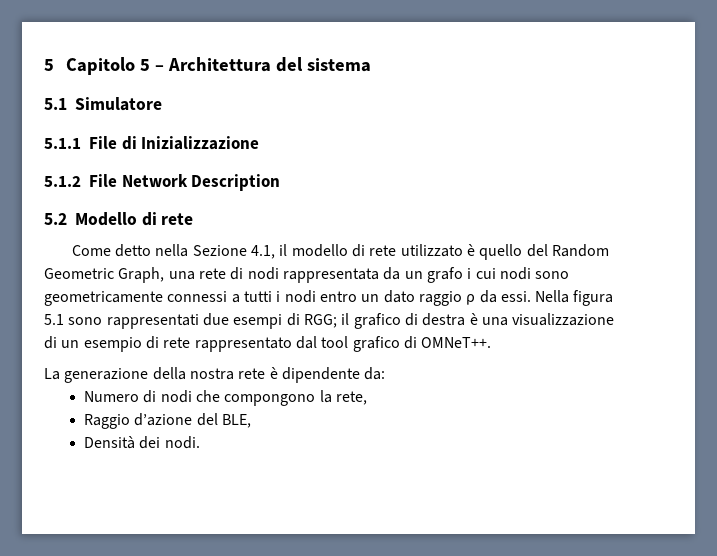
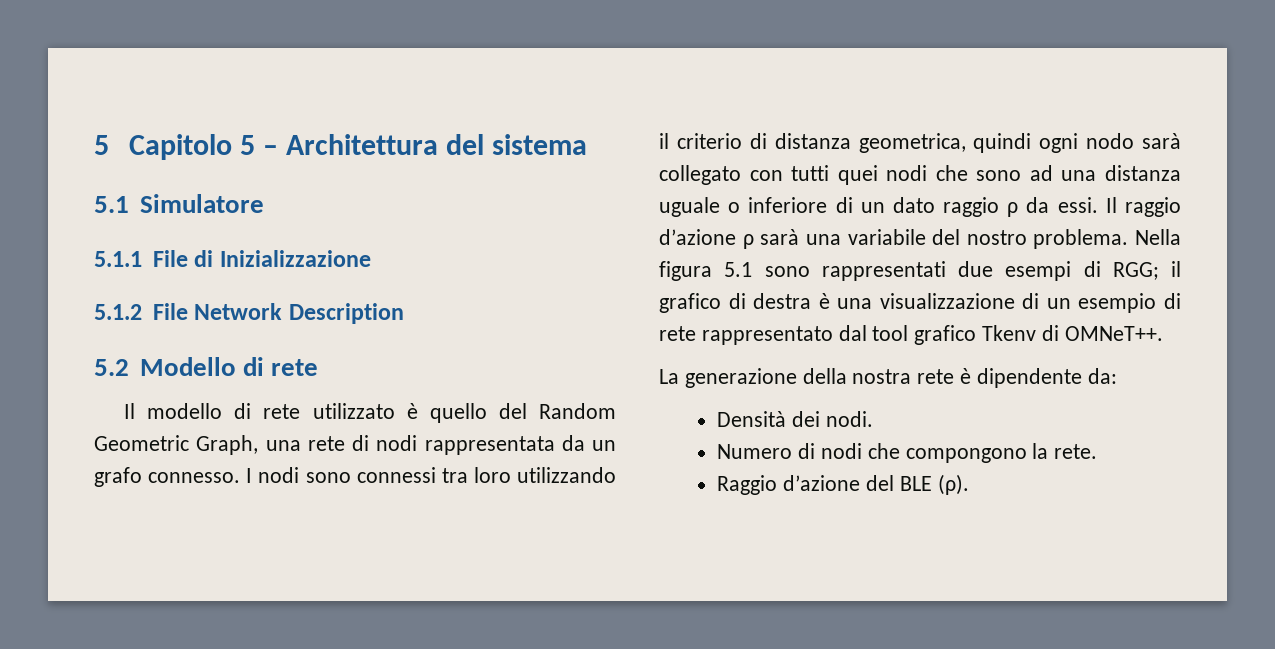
[71,244,288,259] Come detto nella Sezione 4.1, il -> [124,403,136,419] Il
[467,267,570,280] [44,290,357,306] i cui nodi sono geometricamente connessi a tutti i nodi entro -> [148,467,616,483] [659,133,1181,153] [659,165,1181,185] [659,197,853,217] connesso. I nodi sono connessi tra loro utilizzando il criterio di distanza geometrica, quindi ogni nodo sarà collegato con tutti quei nodi che sono ad una distanza uguale o inferiore di
(531, 296) none -> [1105,197,1181,217] [659,229,1129,249] Il raggio d’azione ρ sarà una variabile del nostro problema.
(400, 344) none -> [982,325,1037,341] Tkenv
(386, 373) none -> [717,411,873,427] // Densità dei nodi.
[335,391,367,405] rete, -> [1054,444,1098,459] rete.
[221,414,251,428] [84,436,200,449] BLE, // Densità dei nodi. -> [899,474,969,495] BLE (ρ).

